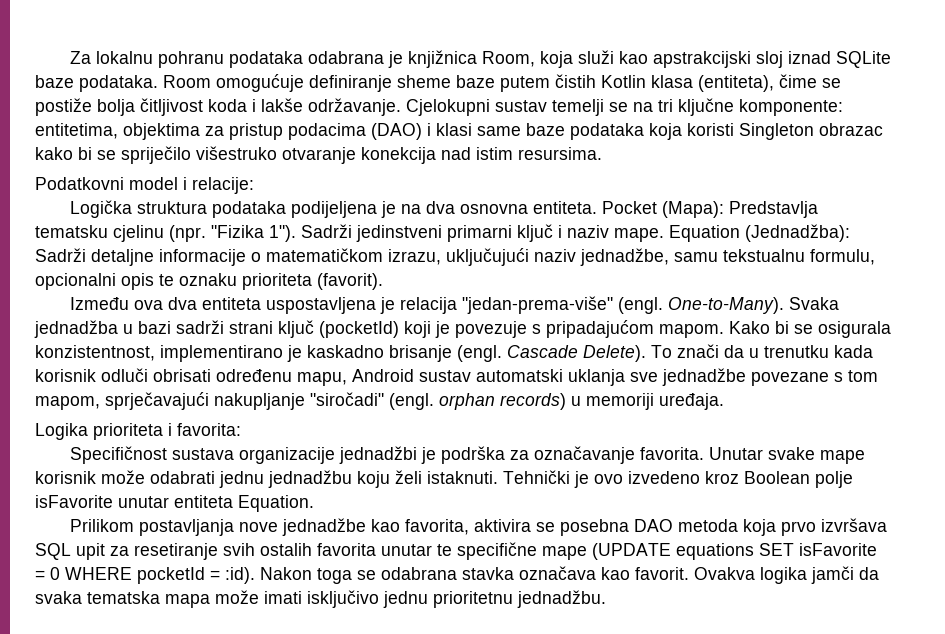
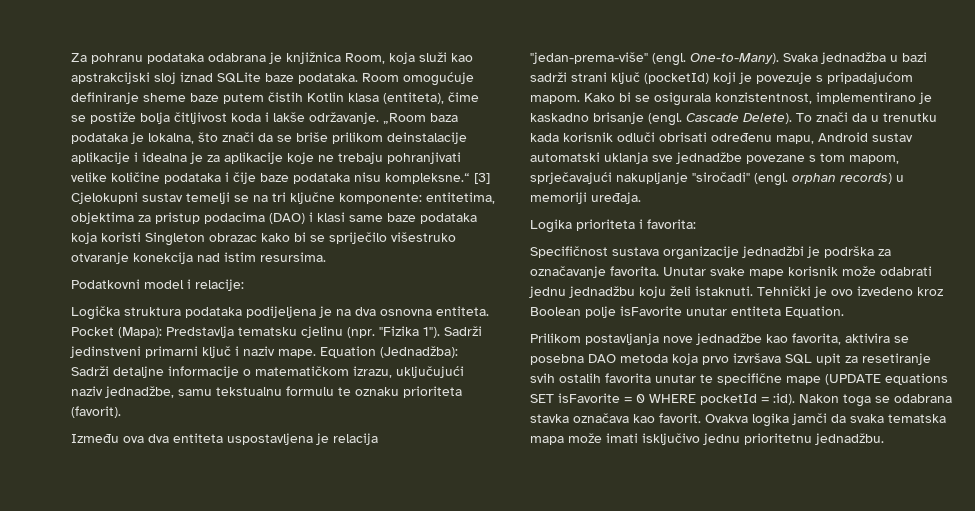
[95,51,153,64] lokalnu -> (87, 57) none
(401, 107) none -> [383,113,458,124] [71,132,467,144] [71,152,461,164] [71,172,490,184] „Room baza podataka je lokalna, što znači da se briše prilikom deinstalacije aplikacije i idealna je za aplikacije koje ne trebaju pohranjivati velike količine podataka i čije baze podataka nisu kompleksne.“ [3]
[810,249,875,265] [35,273,154,290] formulu, opcionalni opis -> [286,386,334,396] formulu

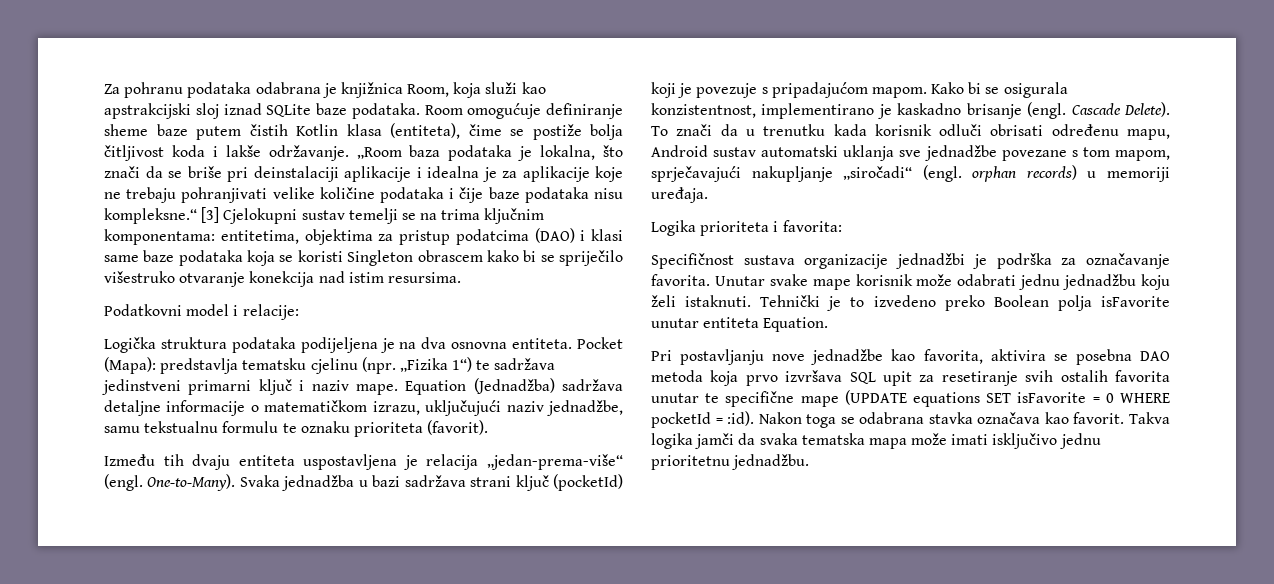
[332,132,467,144] prilikom deinstalacije -> [227,166,339,182] pri deinstalaciji
[272,192,422,204] tri ključne komponente: -> [441,208,545,224] [104,229,215,245] trima ključnim komponentama:
[204,212,265,224] podacima -> [455,229,529,245] podatcima
(97, 238) none -> [279,255,294,262] se
[209,233,257,242] obrazac -> [417,250,483,262] obrascem
[166,326,234,338] Predstavlja -> [160,358,239,374] predstavlja
[379,326,482,338] "Fizika 1"). Sadrži -> [399,357,556,372] „Fizika 1“) te sadržava
[380,346,458,358] [71,366,109,376] (Jednadžba): Sadrži -> [473,378,623,394] (Jednadžba) sadržava
[123,434,169,443] ova dva -> [163,454,231,470] tih dvaju
[530,52,648,64] "jedan-prema-više" -> [486,454,623,470] „jedan-prema-više“
[530,72,567,82] sadrži -> [404,475,466,487] sadržava
[692,172,750,182] "siročadi" -> [843,166,913,180] „siročadi“
[831,286,944,296] [530,306,616,318] ovo izvedeno kroz Boolean polje -> [850,295,1092,311] to izvedeno preko Boolean polja
[530,333,659,345] Prilikom postavljanja -> [651,349,765,365] Pri postavljanju
[705,414,748,423] Ovakva -> [1129,412,1170,424] Takva

